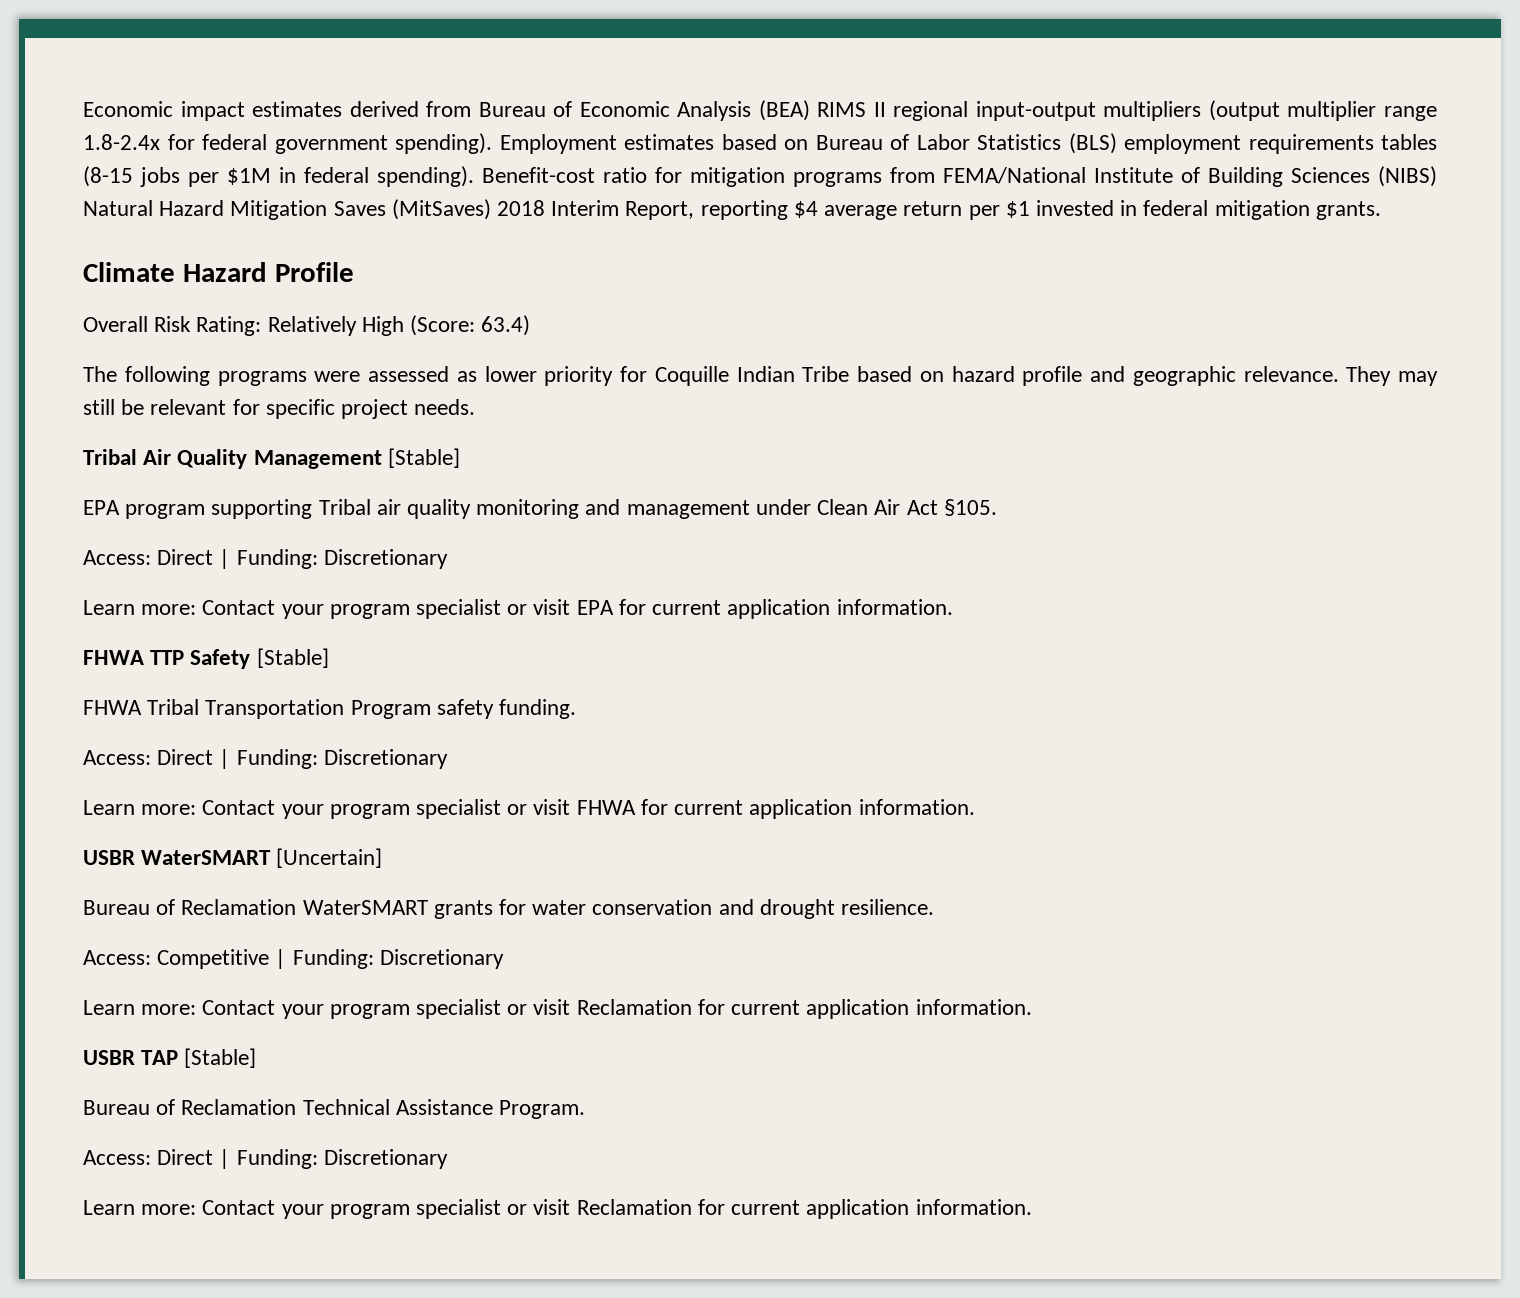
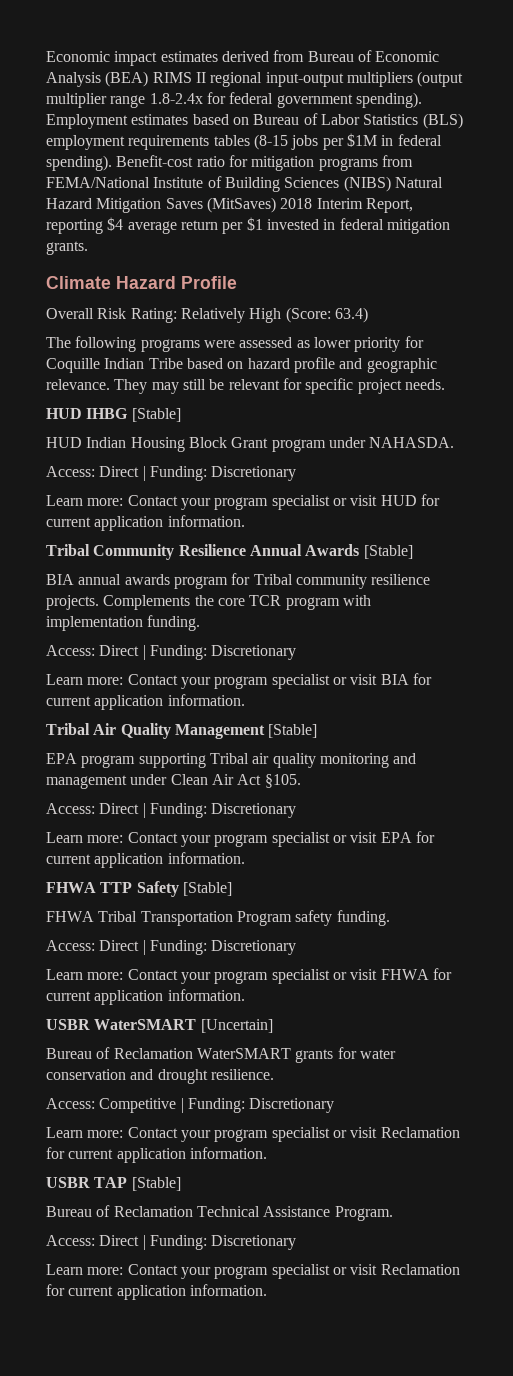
(476, 407) none -> [46,408,181,422] [46,437,455,452] [46,466,297,481] [46,494,440,510] [46,515,245,531] [46,544,413,560] [46,573,431,589] [46,595,371,610] [46,615,201,631] [46,645,297,660] [46,673,432,689] [46,694,245,710] // HUD IHBG [Stable] // HUD Indian Housing Block Grant program under NAHASDA. // Access: Direct | Funding: Discretionary // Learn more: Contact your program specialist or visit HUD for current application information. // Tribal Community Resilience Annual Awards [Stable] // BIA annual awards program for Tribal community resilience projects. Complements the core TCR program with implementation funding. // Access: Direct | Funding: Discretionary // Learn more: Contact your program specialist or visit BIA for current application information.

